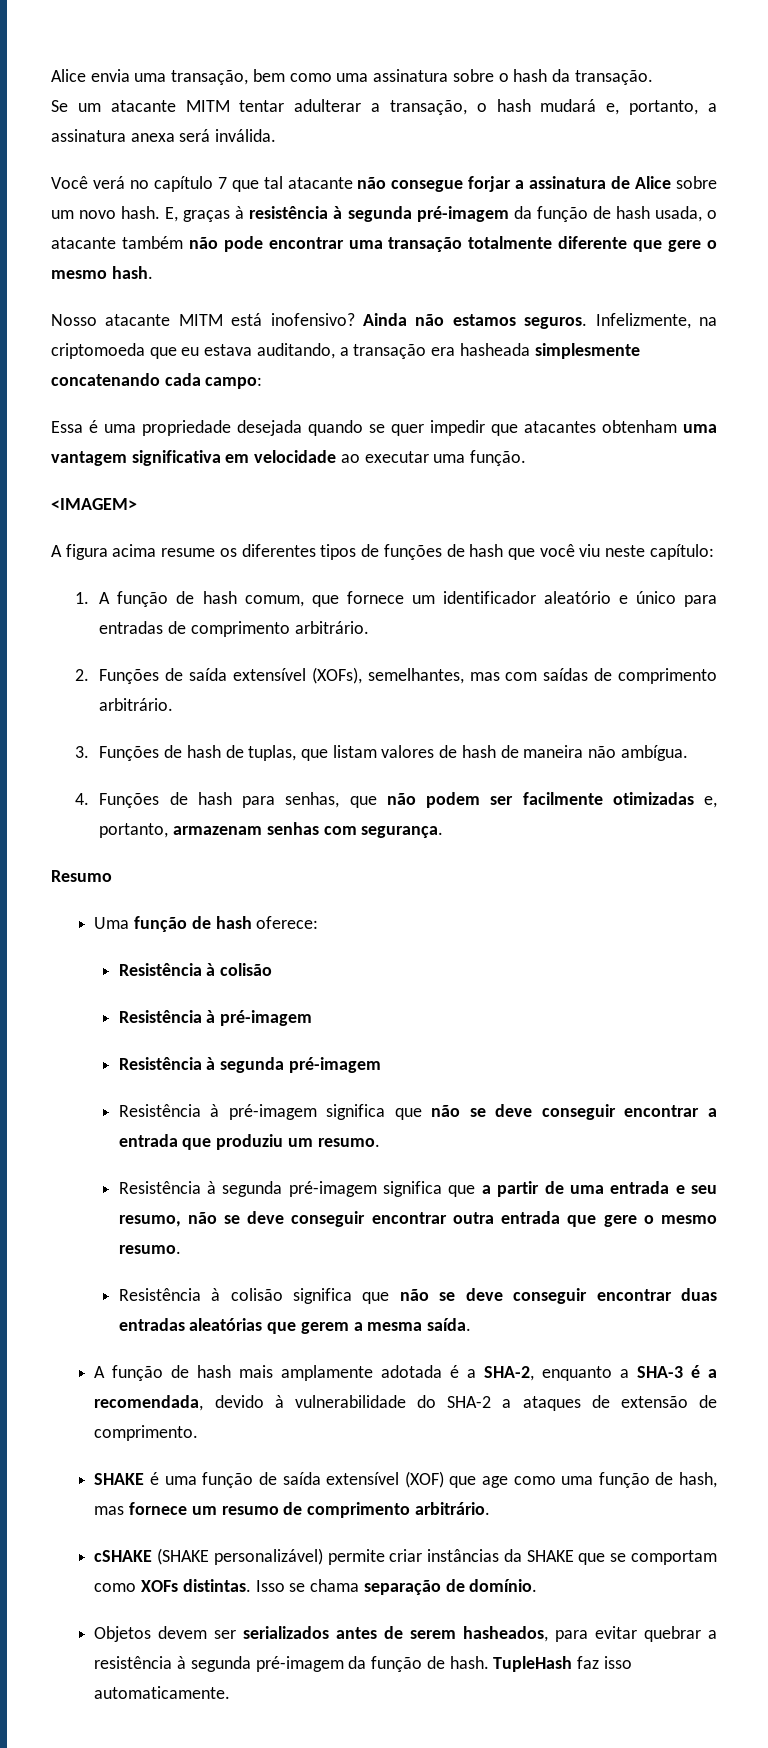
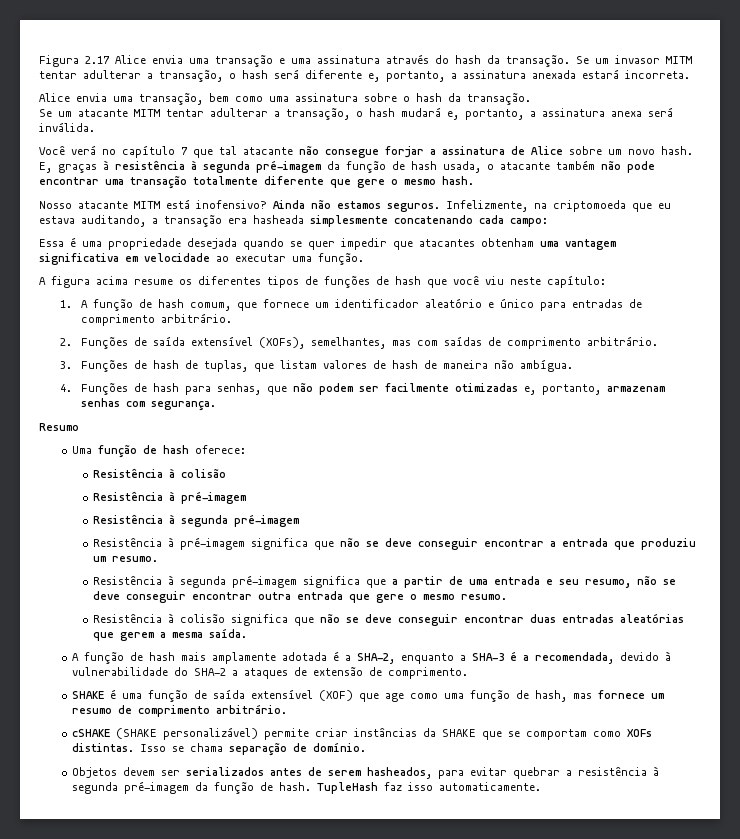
(51, 75) none -> [39,54,692,67] [39,69,690,82] Figura 2.17 Alice envia uma transação e uma assinatura através do hash da transação. Se um invasor MITM tentar adulterar a transação, o hash será diferente e, portanto, a assinatura anexada estará incorreta. //
[51,498,137,510] // <IMAGEM> -> (364, 259) none

